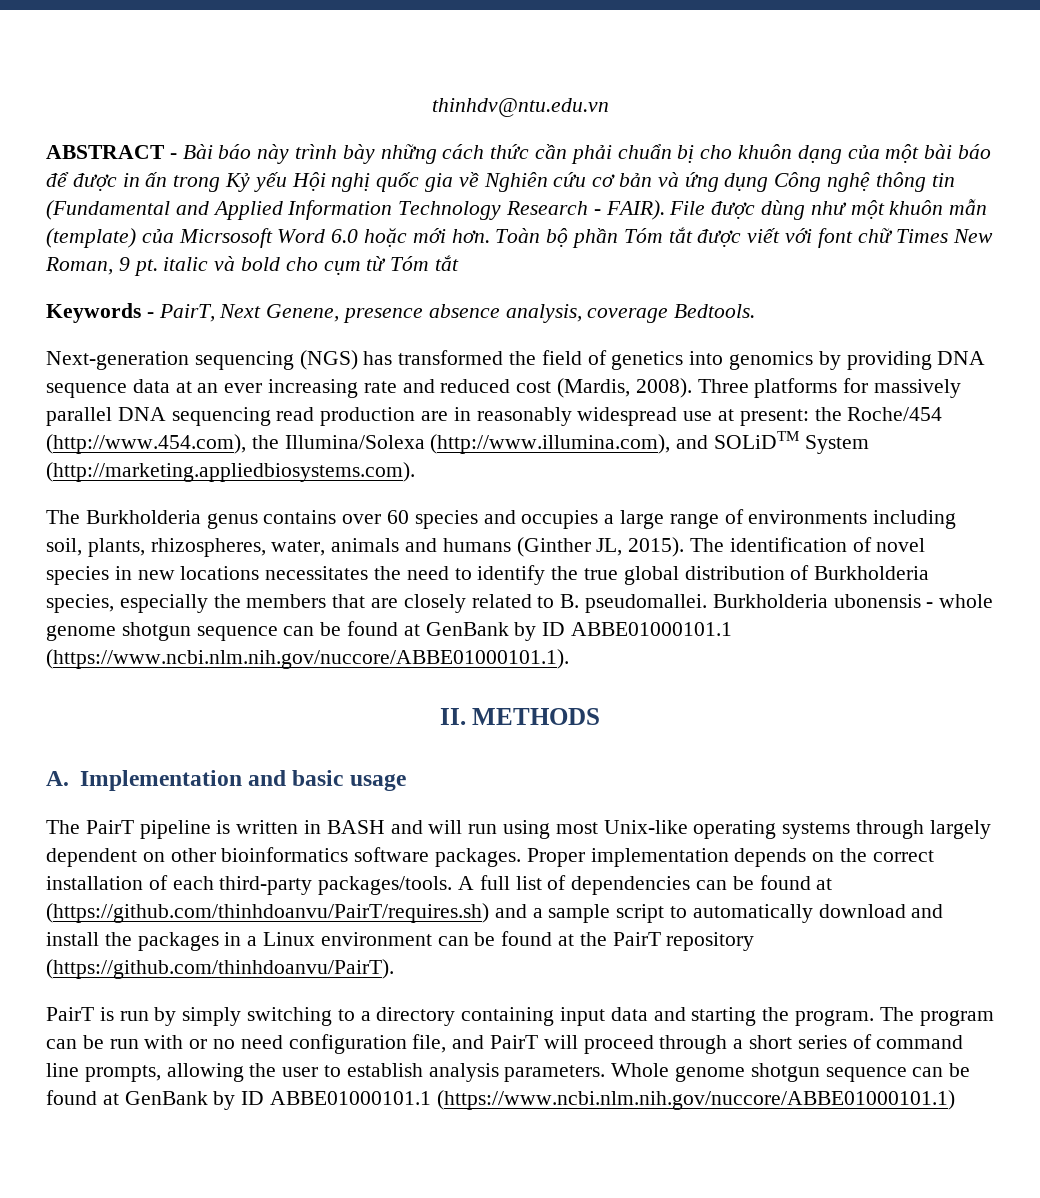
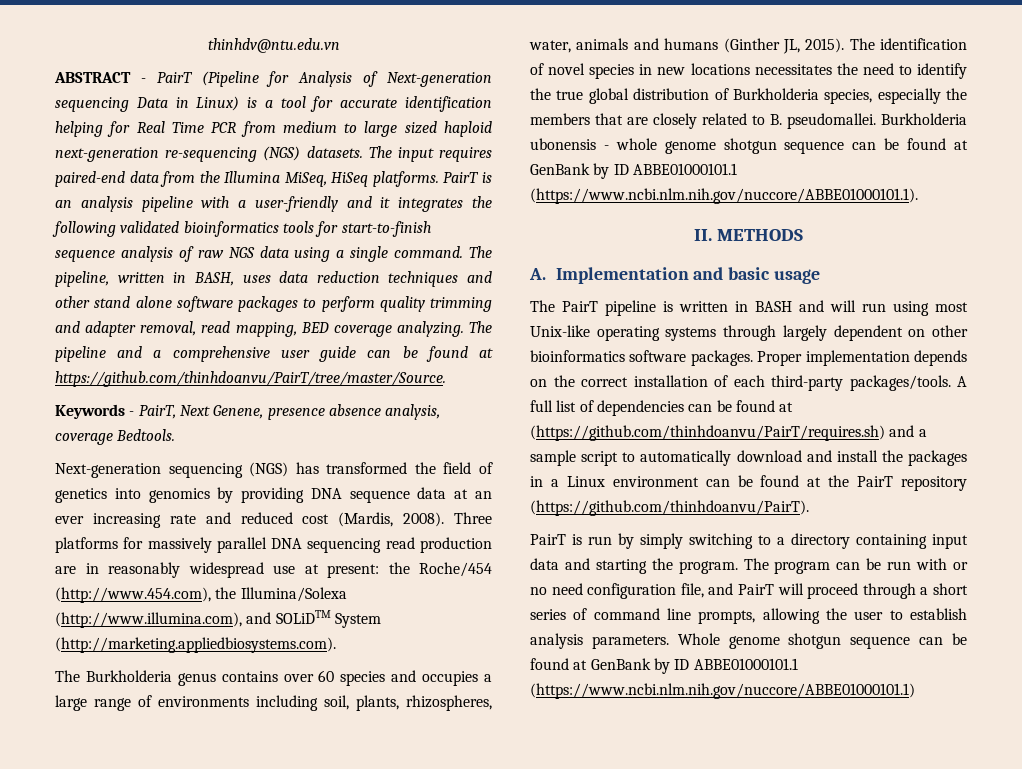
[182,144,992,164] [46,172,955,192] [46,199,988,220] [46,227,994,248] [45,255,460,276] Bài báo này trình bày những cách thức cần phải chuẩn bị cho khuôn dạng của một bài báo để được in ấn trong Kỷ yếu Hội nghị quốc gia về Nghiên cứu cơ bản và ứng dụng Công nghệ thông tin (Fundamental and Applied Information Technology Research - FAIR). File được dùng như một khuôn mẫn (template) của Micrsosoft Word 6.0 hoặc mới hơn. Toàn bộ phần Tóm tắt được viết với font chữ Times New Roman, 9 pt. italic và bold cho cụm từ Tóm tắt -> [156,71,492,87] [55,96,492,112] [55,121,493,137] [55,146,493,162] [55,171,492,187] [55,196,492,212] [52,221,431,237] [55,246,492,262] [55,271,492,287] [55,296,492,312] [55,321,492,337] [55,346,494,362] [55,371,446,387] PairT (Pipeline for Analysis of Next-generation sequencing Data in Linux) is a tool for accurate identification helping for Real Time PCR from medium to large sized haploid next-generation re-sequencing (NGS) datasets. The input requires paired-end data from the Illumina MiSeq, HiSeq platforms. PairT is an analysis pipeline with a user-friendly and it integrates the following validated bioinformatics tools for start-to-finish sequence analysis of raw NGS data using a single command. The pipeline, written in BASH, uses data reduction techniques and other stand alone software packages to perform quality trimming and adapter removal, read mapping, BED coverage analyzing. The pipeline and a comprehensive user guide can be found at https://github.com/thinhdoanvu/PairT/tree/master/Source.

